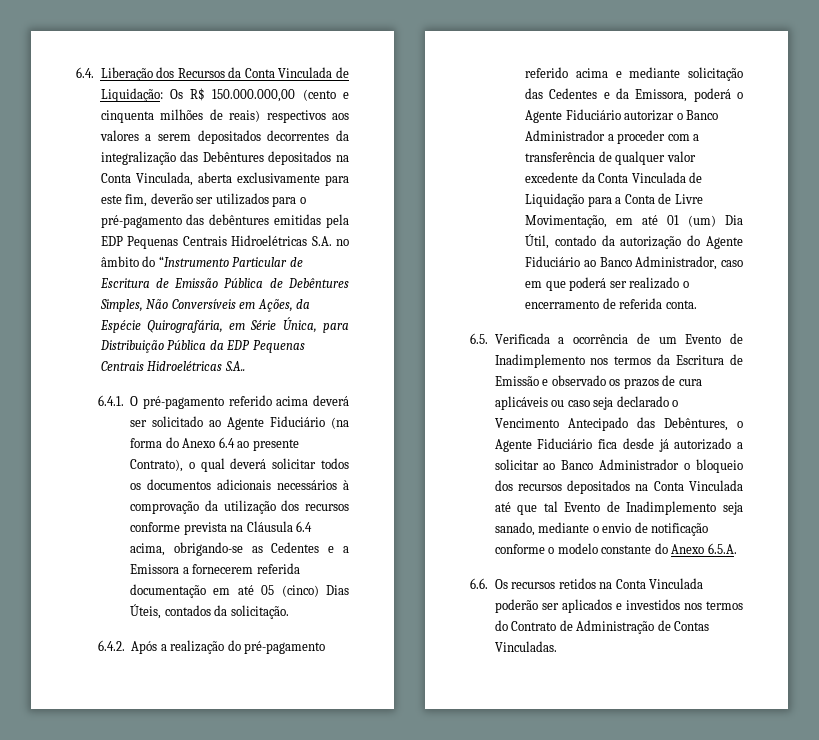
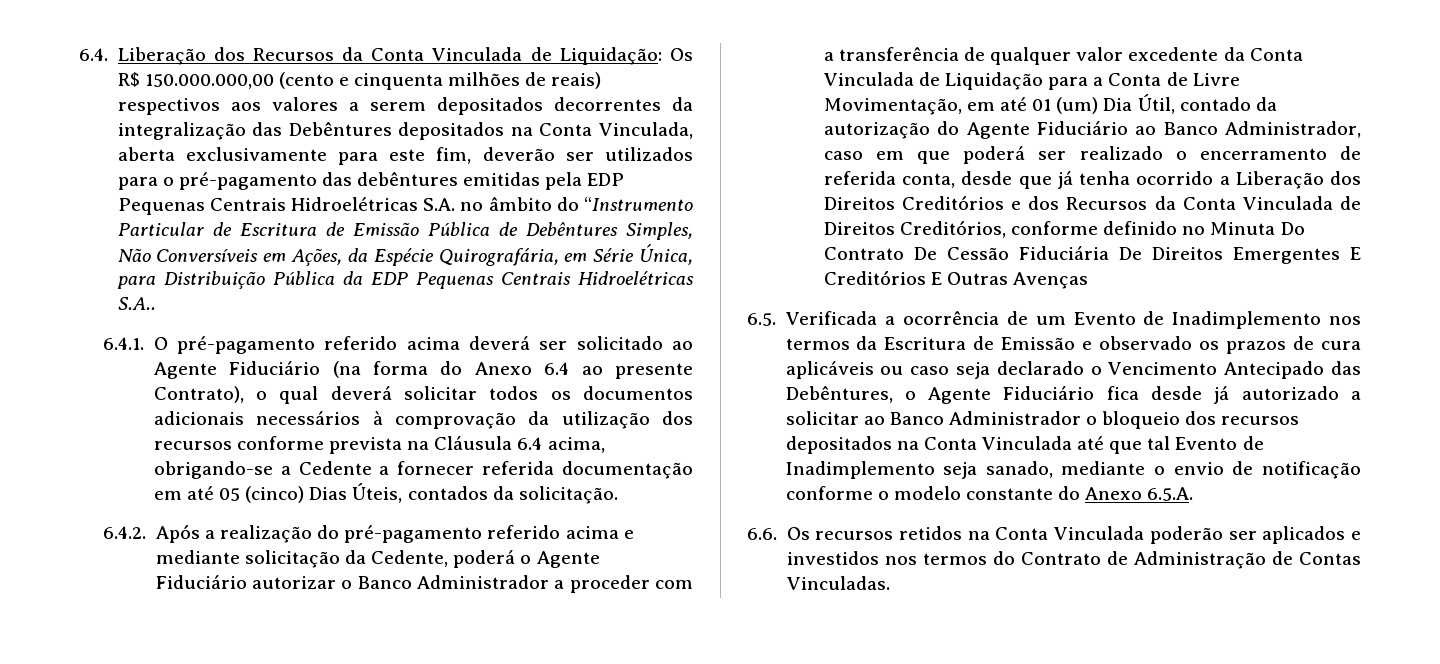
[251,542,349,553] [130,564,254,574] as Cedentes e a Emissora a fornecerem -> [280,461,475,475] a Cedente a fornecer
[525,88,688,102] das Cedentes e da Emissora, -> [345,550,449,567] da Cedente,
[665,300,697,309] conta. -> [902,171,1361,189] [823,195,1361,210] [823,220,1305,238] [823,246,1361,264] [823,270,1089,289] conta, desde que já tenha ocorrido a Liberação dos Direitos Creditórios e dos Recursos da Conta Vinculada de Direitos Creditórios, conforme definido no Minuta Do Contrato De Cessão Fiduciária De Direitos Emergentes E Creditórios E Outras Avenças

